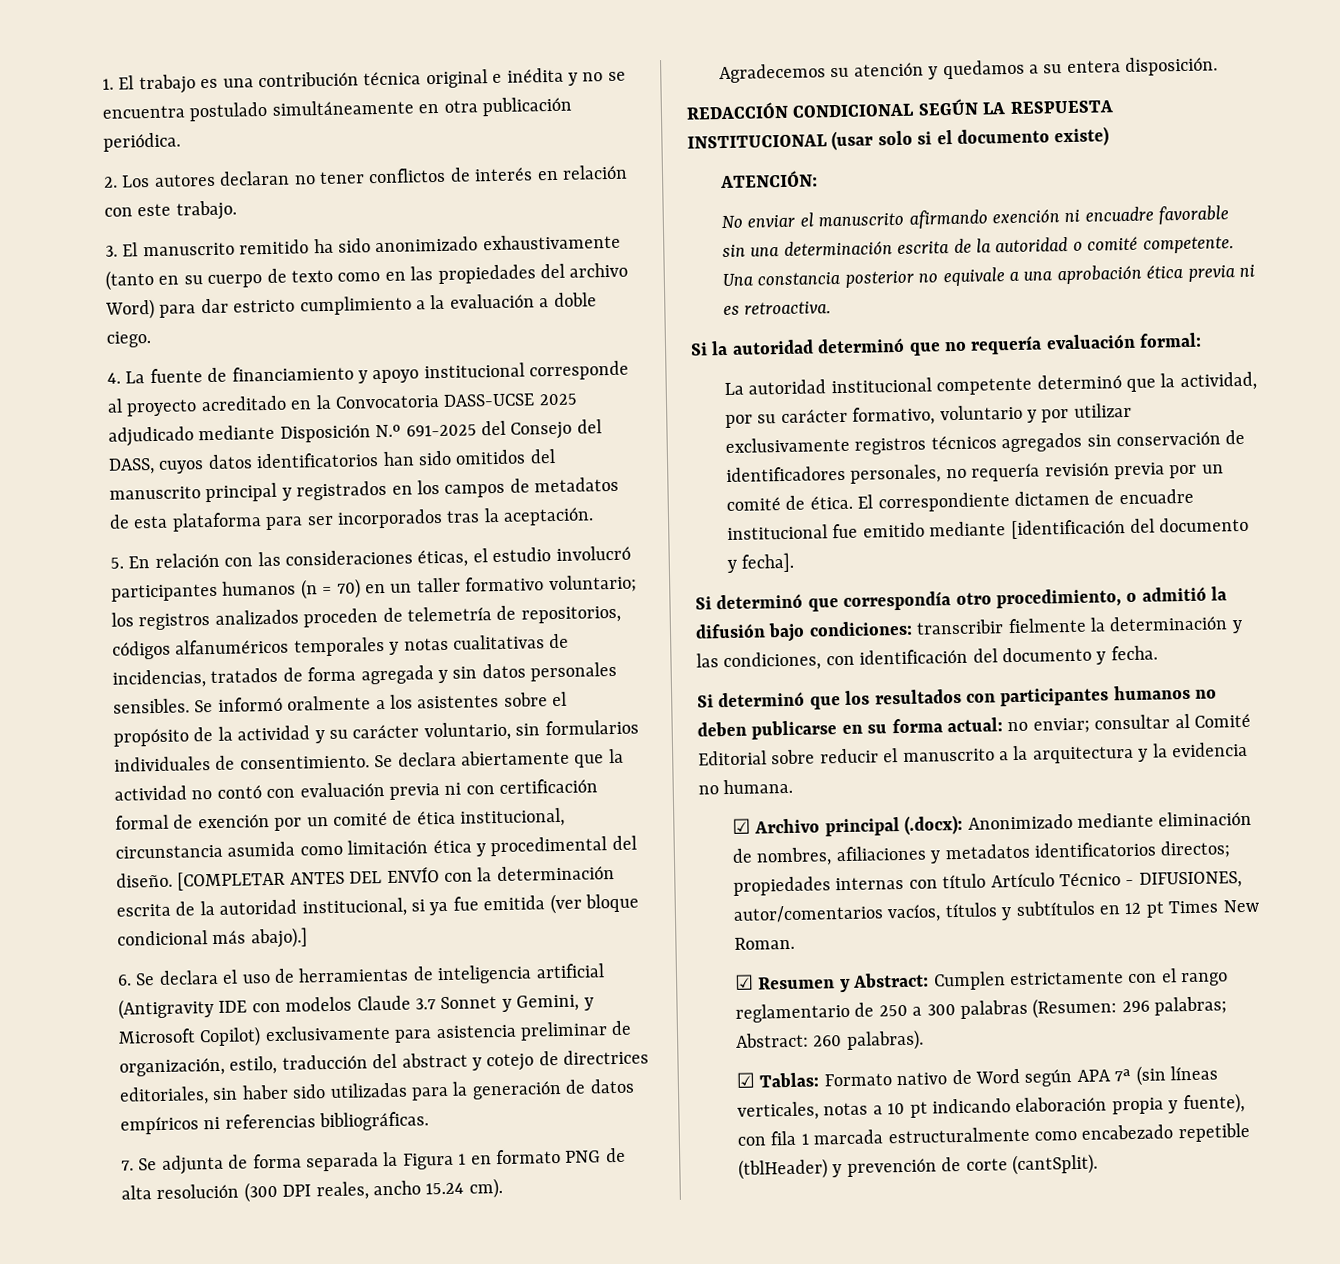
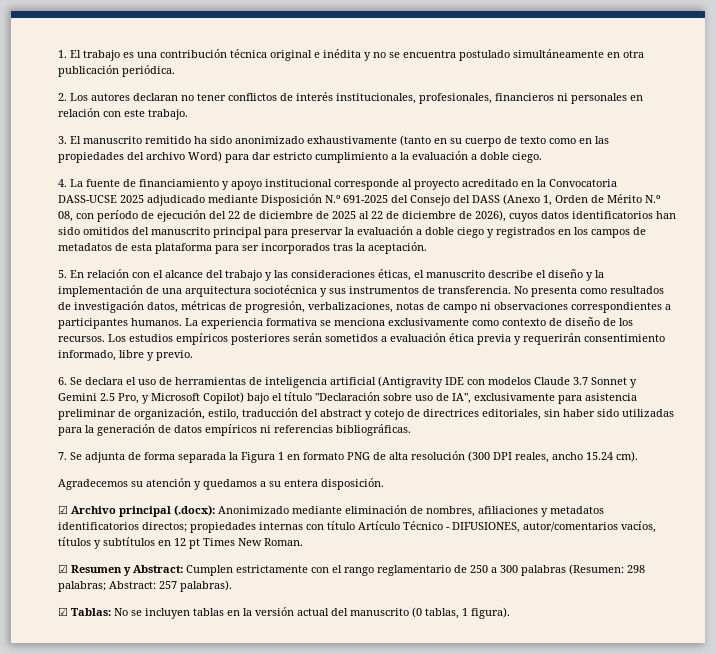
(534, 174) none -> [336,93,628,104] institucionales, profesionales, financieros ni personales
[107,457,155,475] DASS, -> [472,194,661,206] [58,210,507,222] DASS (Anexo 1, Orden de Mérito N.º 08, con período de ejecución del 22 de diciembre de 2025 al 22 de diciembre de 2026),
(278, 492) none -> [264,226,485,238] para preservar la evaluación a doble ciego
[257,545,631,568] [110,574,637,602] [110,605,621,631] [111,633,570,660] [111,661,618,689] [112,691,568,714] [112,719,639,747] [113,748,624,772] [113,778,599,801] [114,807,566,831] [114,835,637,859] [115,865,615,891] [115,893,639,918] [116,927,308,949] las consideraciones éticas, el estudio involucró participantes humanos (n = 70) en un taller formativo voluntario; los registros analizados proceden de telemetría de repositorios, códigos alfanuméricos temporales y notas cualitativas de incidencias, tratados de forma agregada y sin datos personales sensibles. Se informó oralmente a los asistentes sobre el propósito de la actividad y su carácter voluntario, sin formularios individuales de consentimiento. Se declara abiertamente que la actividad no contó con evaluación previa ni con certificación formal de exención por un comité de ética institucional, circunstancia asumida como limitación ética y procedimental del diseño. [COMPLETAR ANTES DEL ENVÍO con la determinación escrita de la autoridad institucional, si ya fue emitida (ver bloque condicional más abajo).] -> [153,269,605,281] [58,285,665,297] [58,301,672,313] [58,317,634,329] [58,333,666,345] [58,350,194,361] el alcance del trabajo y las consideraciones éticas, el manuscrito describe el diseño y la implementación de una arquitectura sociotécnica y sus instrumentos de transferencia. No presenta como resultados de investigación datos, métricas de progresión, verbalizaciones, notas de campo ni observaciones correspondientes a participantes humanos. La experiencia formativa se menciona exclusivamente como contexto de diseño de los recursos. Los estudios empíricos posteriores serán sometidos a evaluación ética previa y requerirán consentimiento informado, libre y previo.
[516,994,594,1012] [117,1026,262,1048] Gemini, y Microsoft Copilot) -> [58,392,472,404] Gemini 2.5 Pro, y Microsoft Copilot) bajo el título "Declaración sobre uso de IA",
[686,98,1113,120] [687,126,1110,151] [718,170,818,189] [720,205,1230,229] [721,236,1234,258] [721,264,1255,288] [722,301,832,316] [690,332,1203,356] [723,371,1257,396] [724,402,1132,429] [724,429,1246,455] [725,462,1224,484] [725,488,1194,513] [726,516,1250,541] [726,552,795,573] [695,586,1228,612] [695,615,1243,643] [696,645,1158,672] [697,684,1218,710] [697,713,1251,740] [698,741,1248,766] [698,778,794,795] // REDACCIÓN CONDICIONAL SEGÚN LA RESPUESTA INSTITUCIONAL (usar solo si el documento existe) // ATENCIÓN: // No enviar el manuscrito afirmando exención ni encuadre favorable sin una determinación escrita de la autoridad o comité competente. Una constancia posterior no equivale a una aprobación ética previa ni es retroactiva. // Si la autoridad determinó que no requería evaluación formal: // La autoridad institucional competente determinó que la actividad, por su carácter formativo, voluntario y por utilizar exclusivamente registros técnicos agregados sin conservación de identificadores personales, no requería revisión previa por un comité de ética. El correspondiente dictamen de encuadre institucional fue emitido mediante [identificación del documento y fecha]. // Si determinó que correspondía otro procedimiento, o admitió la difusión bajo condiciones: transcribir fielmente la determinación y las condiciones, con identificación del documento y fecha. // Si determinó que los resultados con participantes humanos no deben publicarse en su forma actual: no enviar; consultar al Comité Editorial sobre reducir el manuscrito a la arquitectura y la evidencia no humana. -> (385, 484) none
[1121,1000,1150,1013] 296 -> [627,565,646,573] 298
[813,1035,843,1047] 260 -> [159,581,178,589] 257
[823,1065,1218,1087] [736,1093,1245,1121] [736,1122,1250,1146] [737,1153,1098,1180] Formato nativo de Word según APA 7ª (sin líneas verticales, notas a 10 pt indicando elaboración propia y fuente), con fila 1 marcada estructuralmente como encabezado repetible (tblHeader) y prevención de corte (cantSplit). -> [114,607,511,619] No se incluyen tablas en la versión actual del manuscrito (0 tablas, 1 figura).

